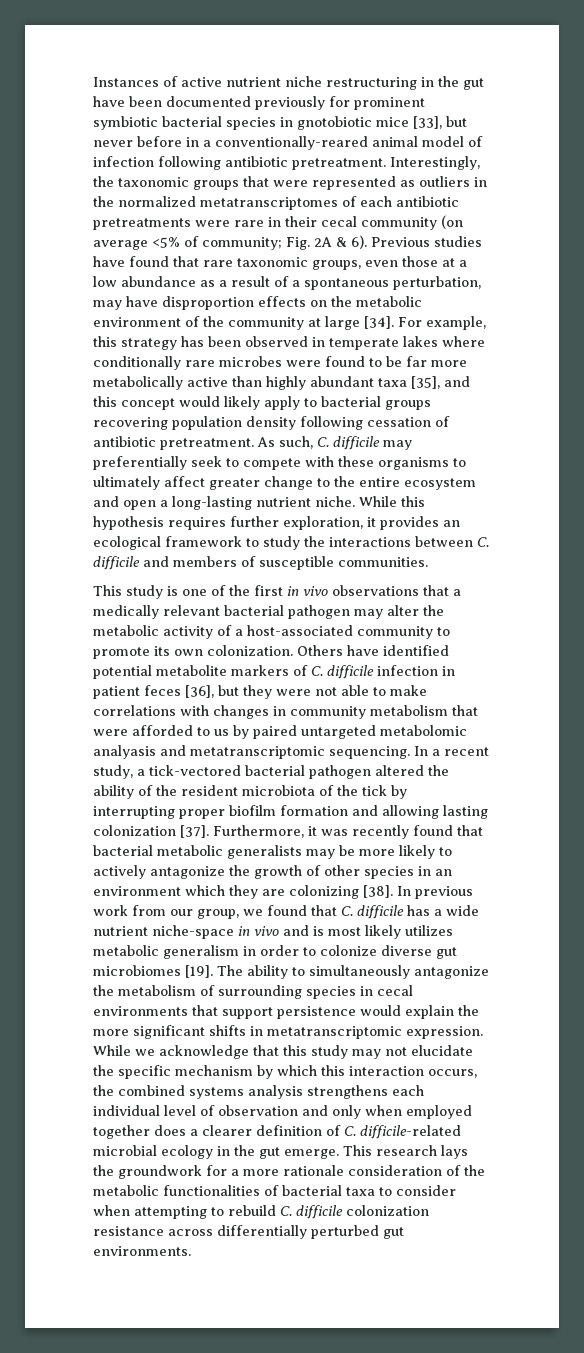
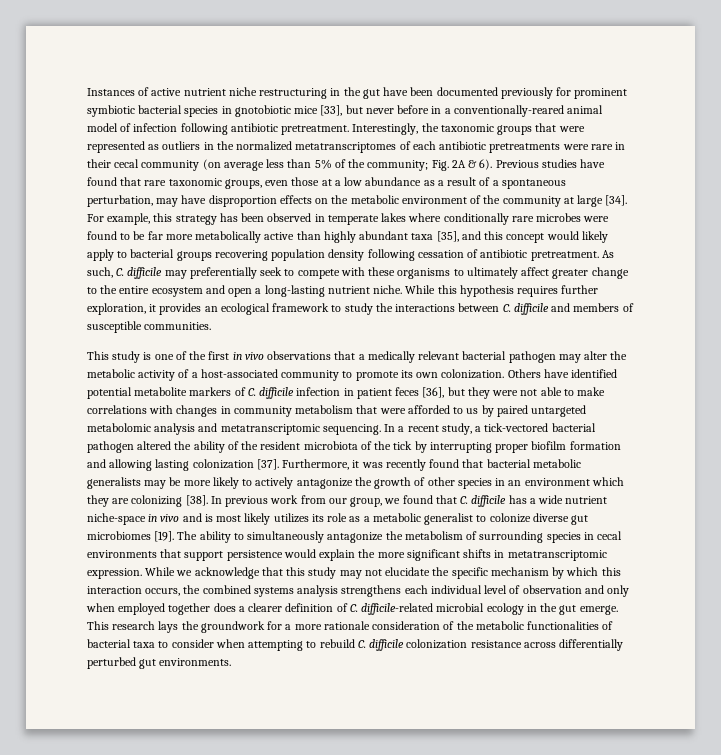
[152,236,199,248] <5% of -> [266,159,366,169] less than 5% of the
[93,745,156,759] analyasis -> [154,423,196,435] analysis
[93,945,299,959] metabolic generalism in order -> [311,513,474,525] its role as a metabolic generalist

